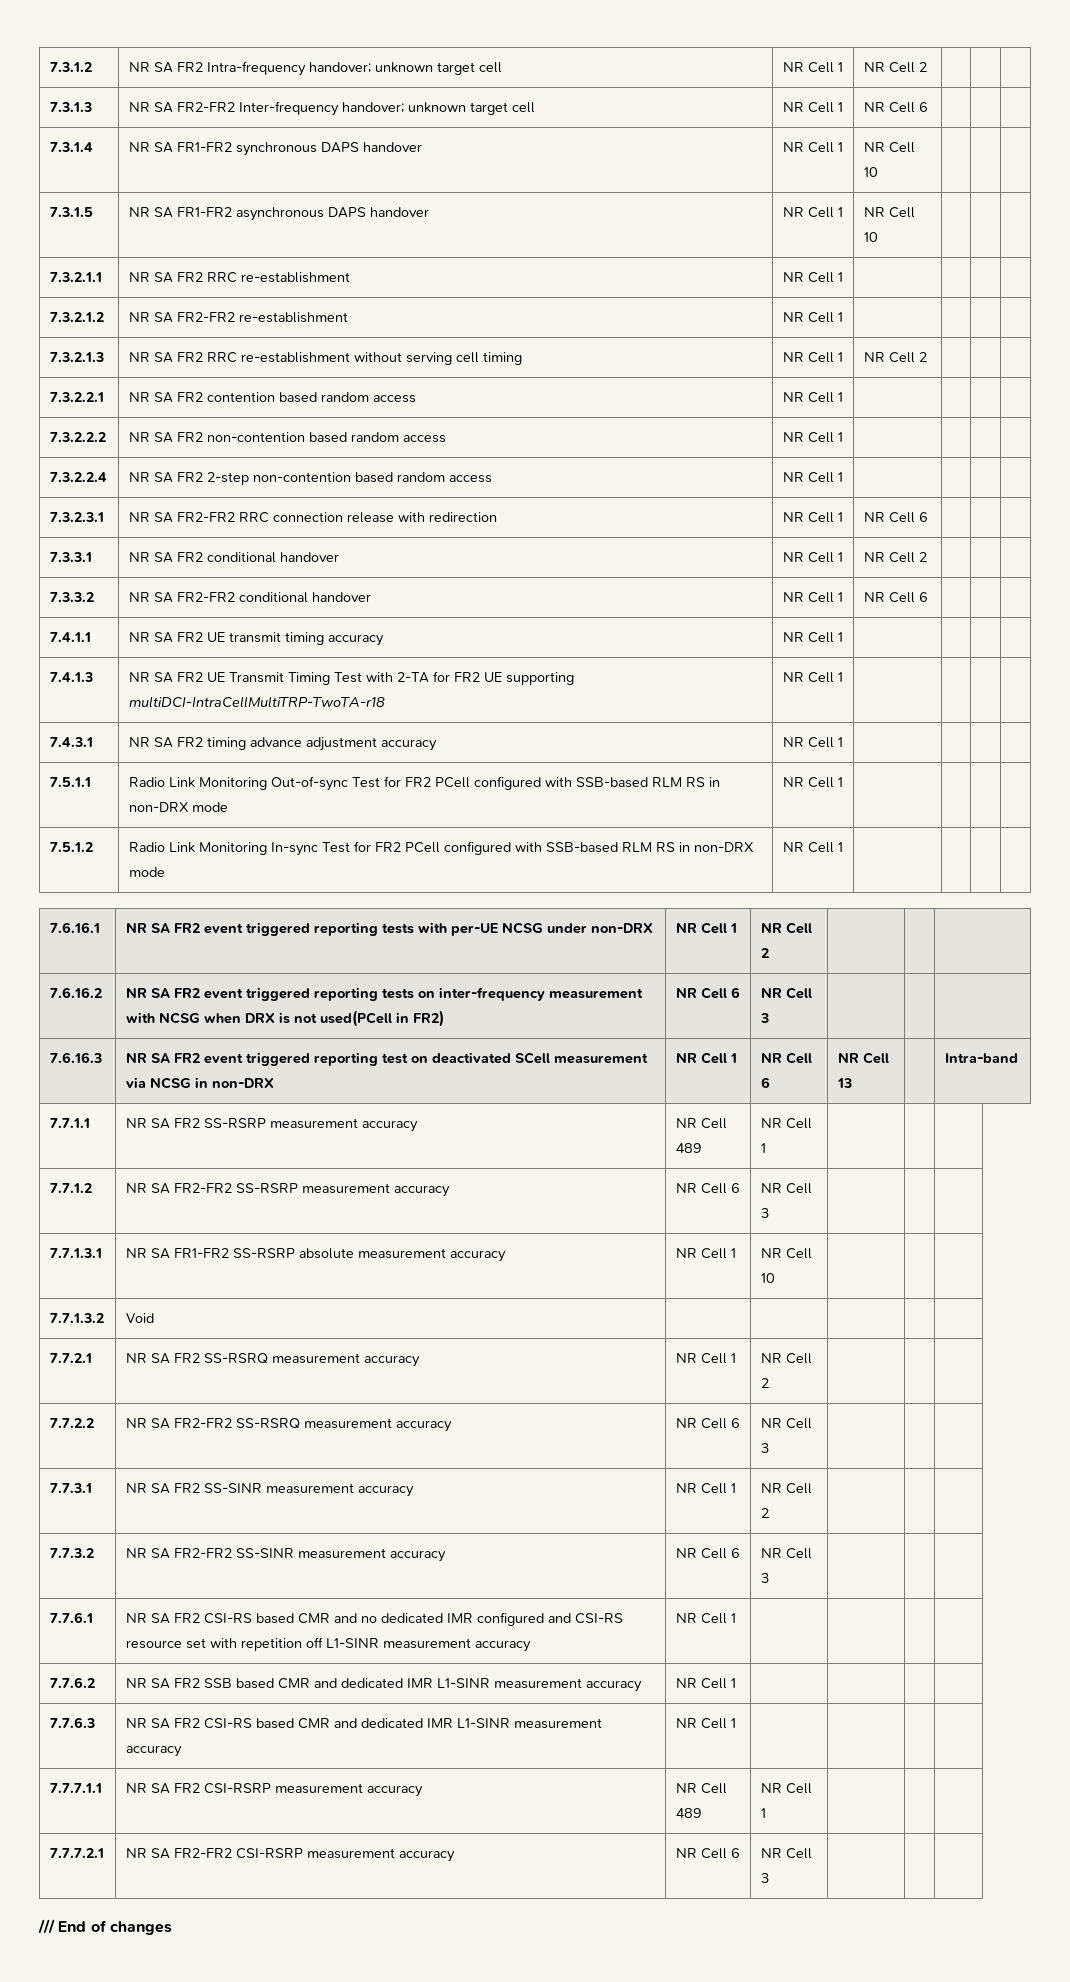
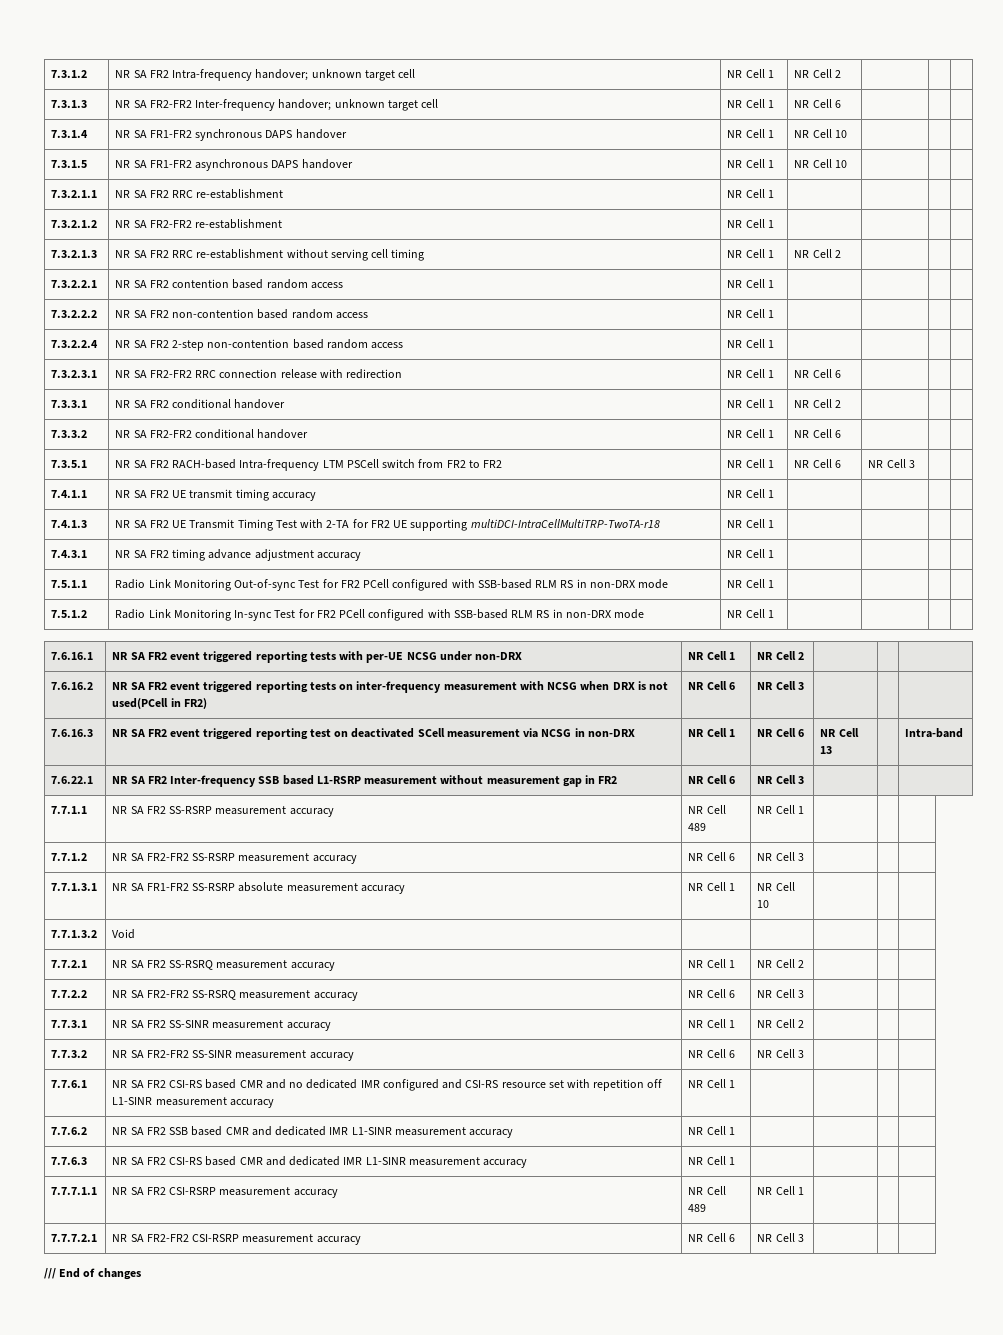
(928, 597) none -> [51,460,88,468] [115,459,503,471] [727,459,774,468] [794,459,841,468] [868,459,915,468] // 7.3.5.1 | NR SA FR2 RACH-based Intra-frequency LTM PSCell switch from FR2 to FR2 | NR Cell 1 | NR Cell 6 | NR Cell 3 | |
(1018, 1058) none -> [51,776,94,784] [112,775,618,787] [688,775,735,784] [757,775,804,784] // 7.6.22.1 | NR SA FR2 Inter-frequency SSB based L1-RSRP measurement without measurement gap in FR2 | NR Cell 6 | NR Cell 3 | | |

